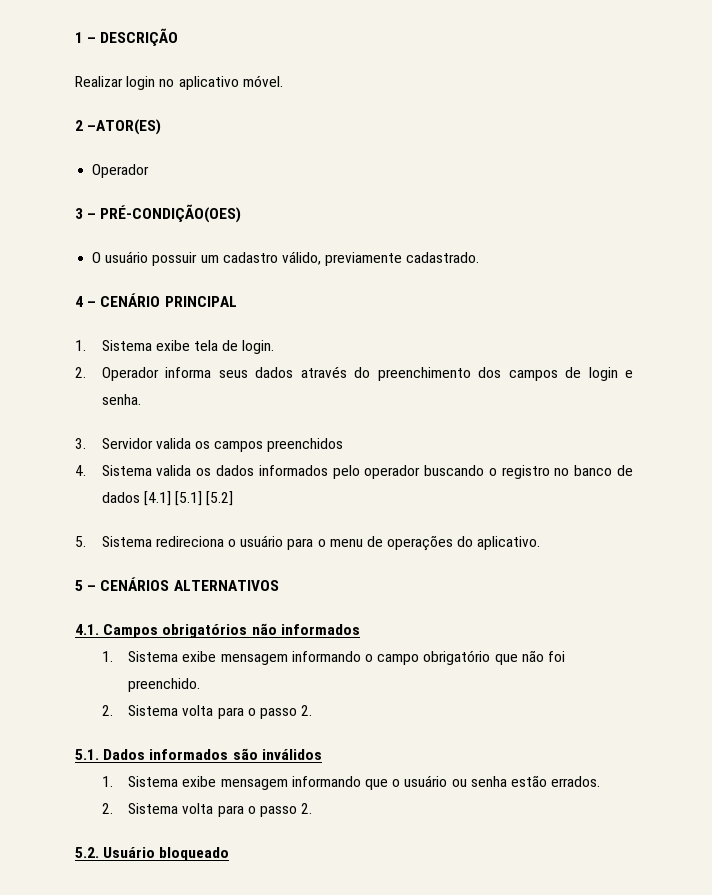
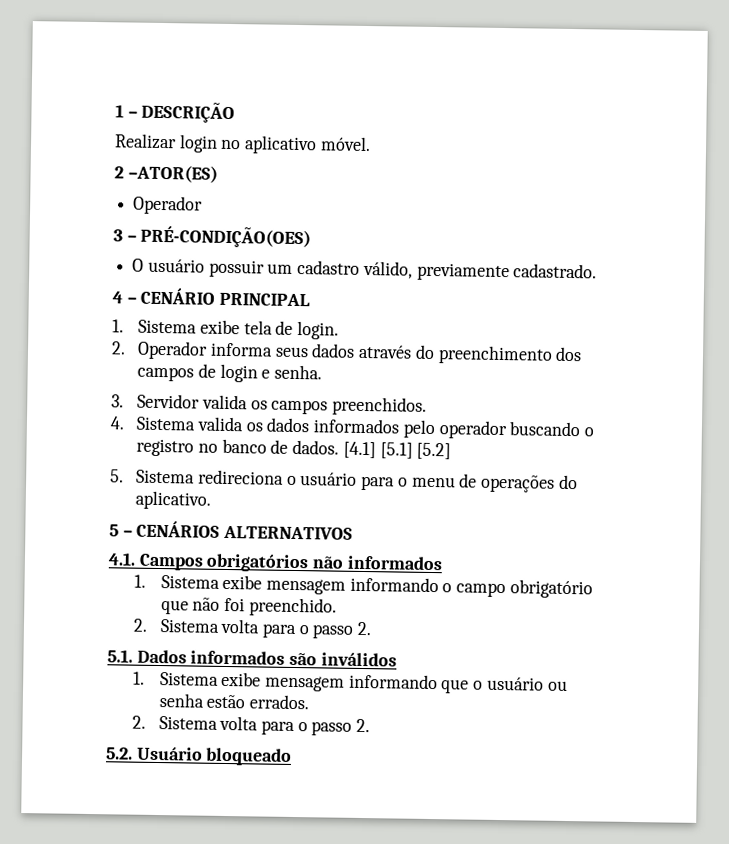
[267,438,344,452] preenchidos -> [332,396,428,416] preenchidos.
[101,492,140,503] dados -> [292,439,340,455] dados.

